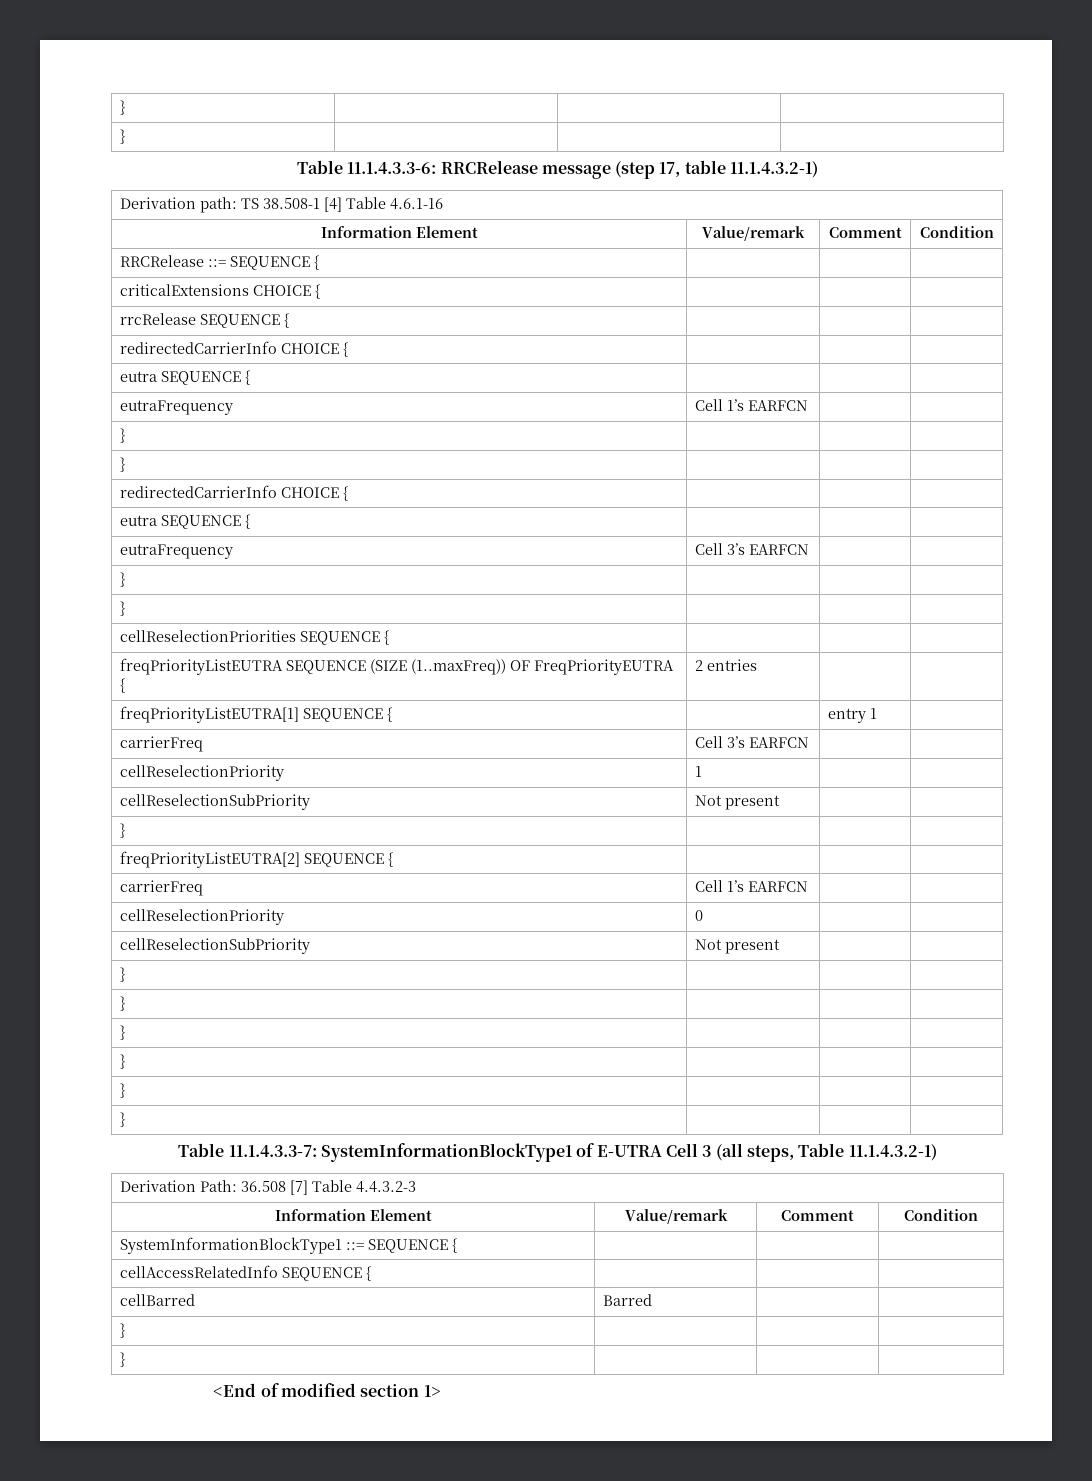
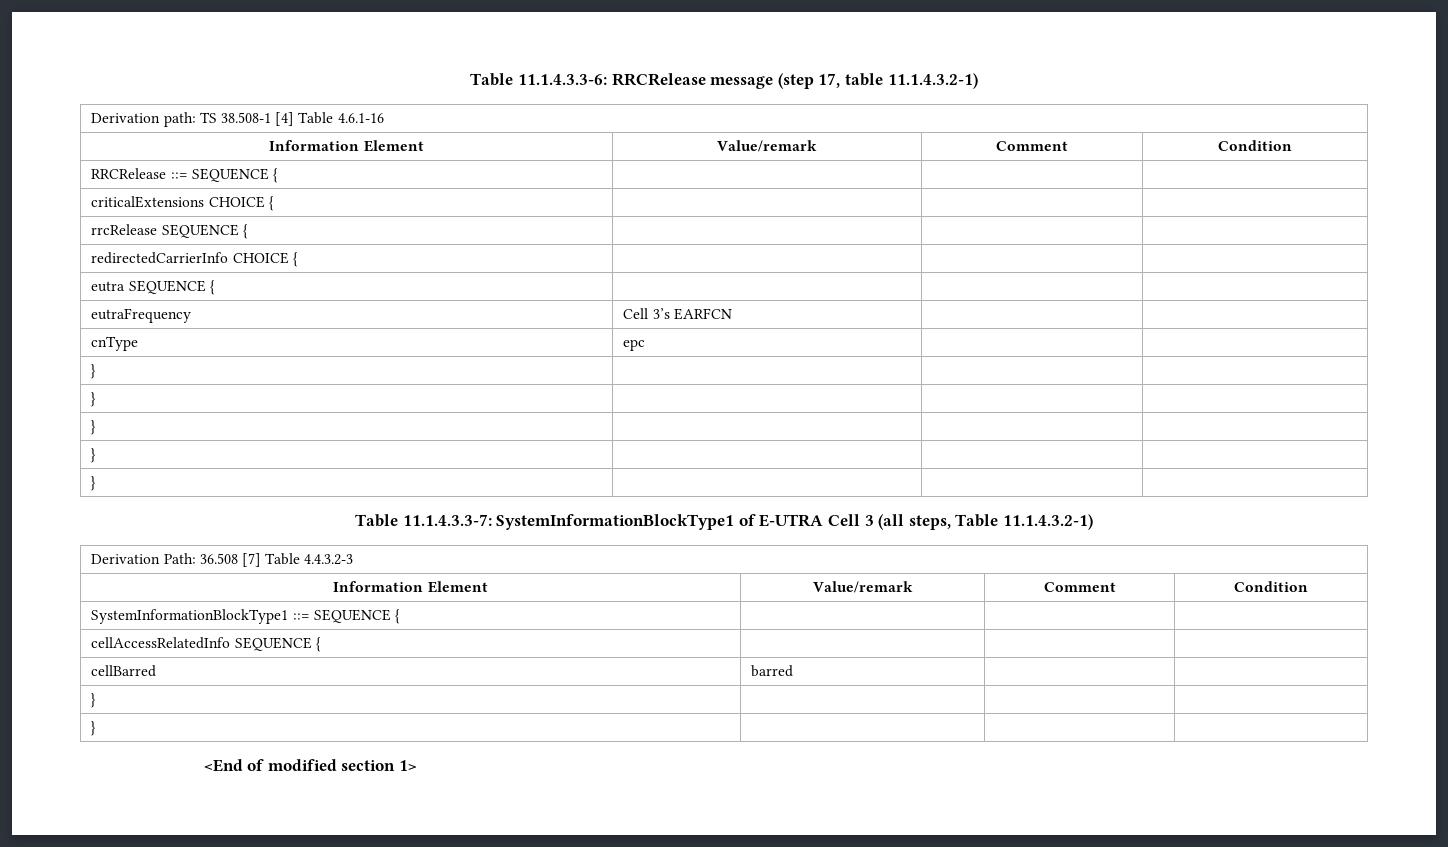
[119,100,125,115] [119,129,125,144] } | | | // } | | | // -> (470, 79) none
[726,399,808,411] [119,428,125,443] [119,457,125,472] [119,485,348,501] [119,514,250,529] [119,544,233,559] [694,543,809,555] [119,572,125,587] [119,601,125,616] [119,630,389,645] [119,658,674,675] [119,678,125,693] [694,659,757,671] [119,706,392,723] [827,708,877,723] [119,736,203,752] [694,736,809,748] [119,765,284,781] [694,766,702,777] [119,794,310,810] [694,795,780,810] [119,823,125,838] [119,851,393,868] [119,880,203,896] [694,880,808,892] [119,909,284,925] [694,910,703,921] [119,938,310,954] [694,939,780,954] [119,967,125,982] 1’s EARFCN | | // } | | | // } | | | // redirectedCarrierInfo CHOICE { | | | // eutra SEQUENCE { | | | // eutraFrequency | Cell 3’s EARFCN | | // } | | | // } | | | // cellReselectionPriorities SEQUENCE { | | | // freqPriorityListEUTRA SEQUENCE (SIZE (1..maxFreq)) OF FreqPriorityEUTRA { | 2 entries | | // freqPriorityListEUTRA[1] SEQUENCE { | | entry 1 | // carrierFreq | Cell 3’s EARFCN | | // cellReselectionPriority | 1 | | // cellReselectionSubPriority | Not present | | // } | | | // freqPriorityListEUTRA[2] SEQUENCE { | | | // carrierFreq | Cell 1’s EARFCN | | // cellReselectionPriority | 0 | | // cellReselectionSubPriority | Not present | | // } | -> [652,308,732,320] [91,336,139,351] [623,339,646,351] 3’s EARFCN | | // cnType | epc
[602,1294,652,1306] Barred -> [751,665,794,677] barred

